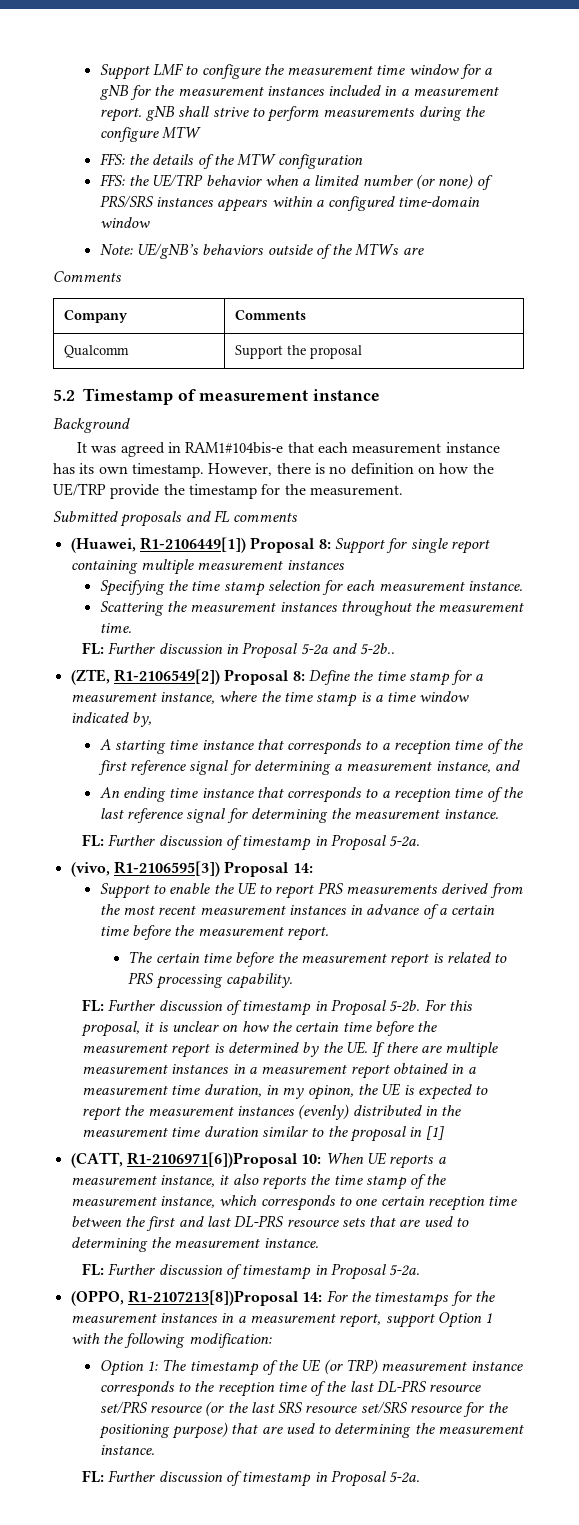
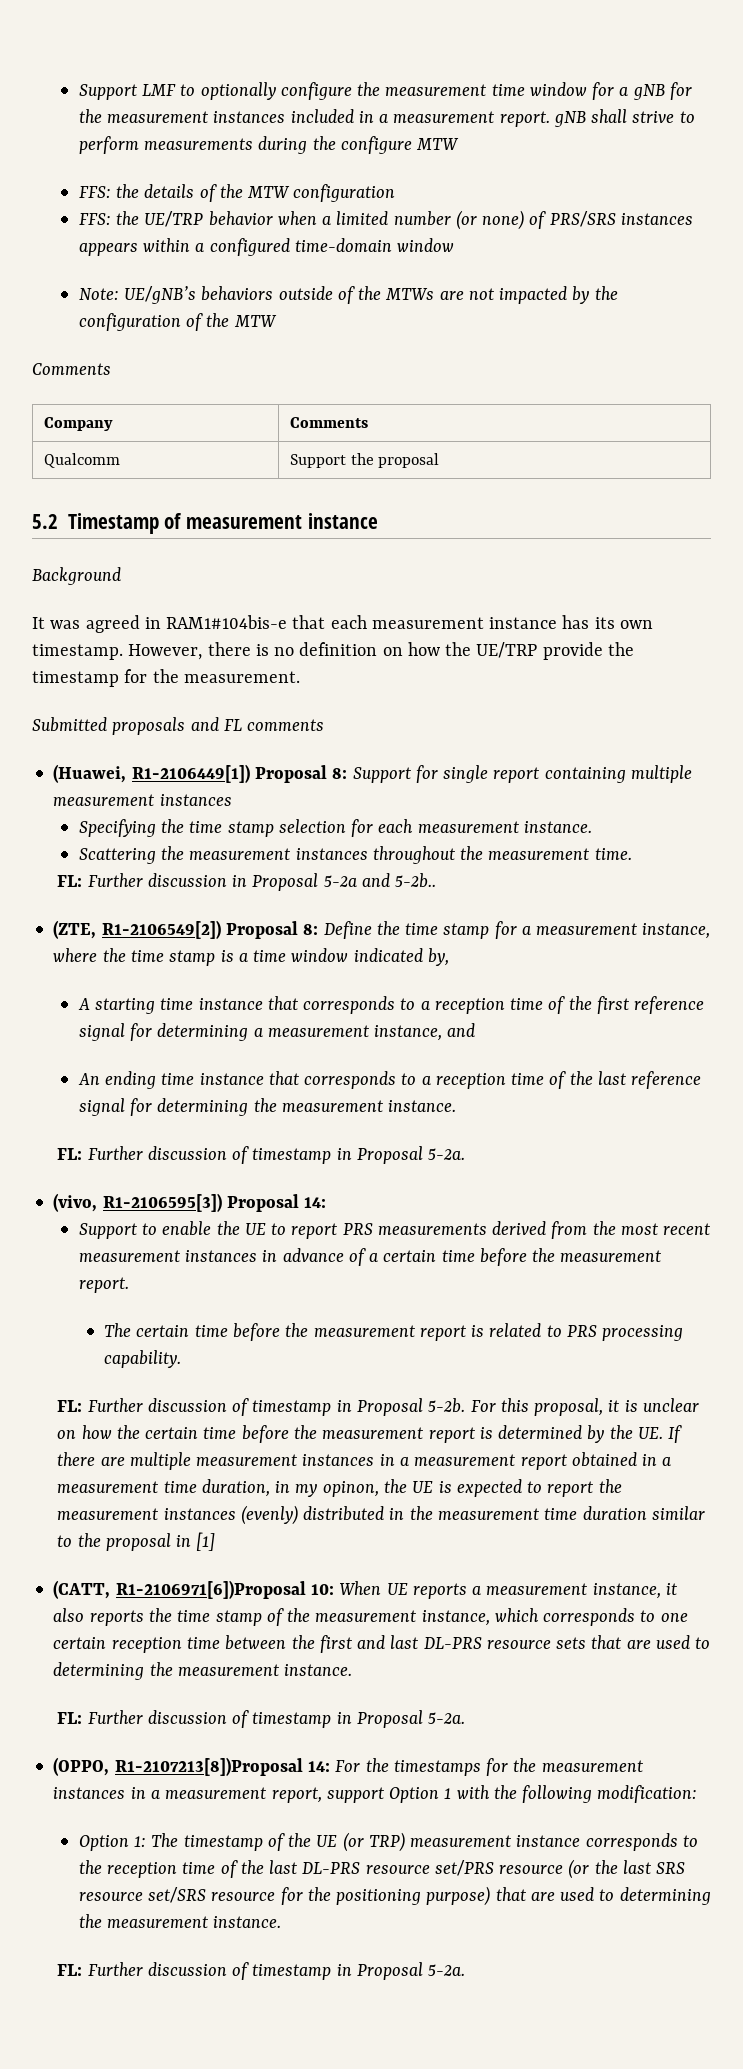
(199, 70) none -> [200,82,276,100] optionally
(424, 251) none -> [468,286,618,304] [78,313,277,331] not impacted by the configuration of the MTW

